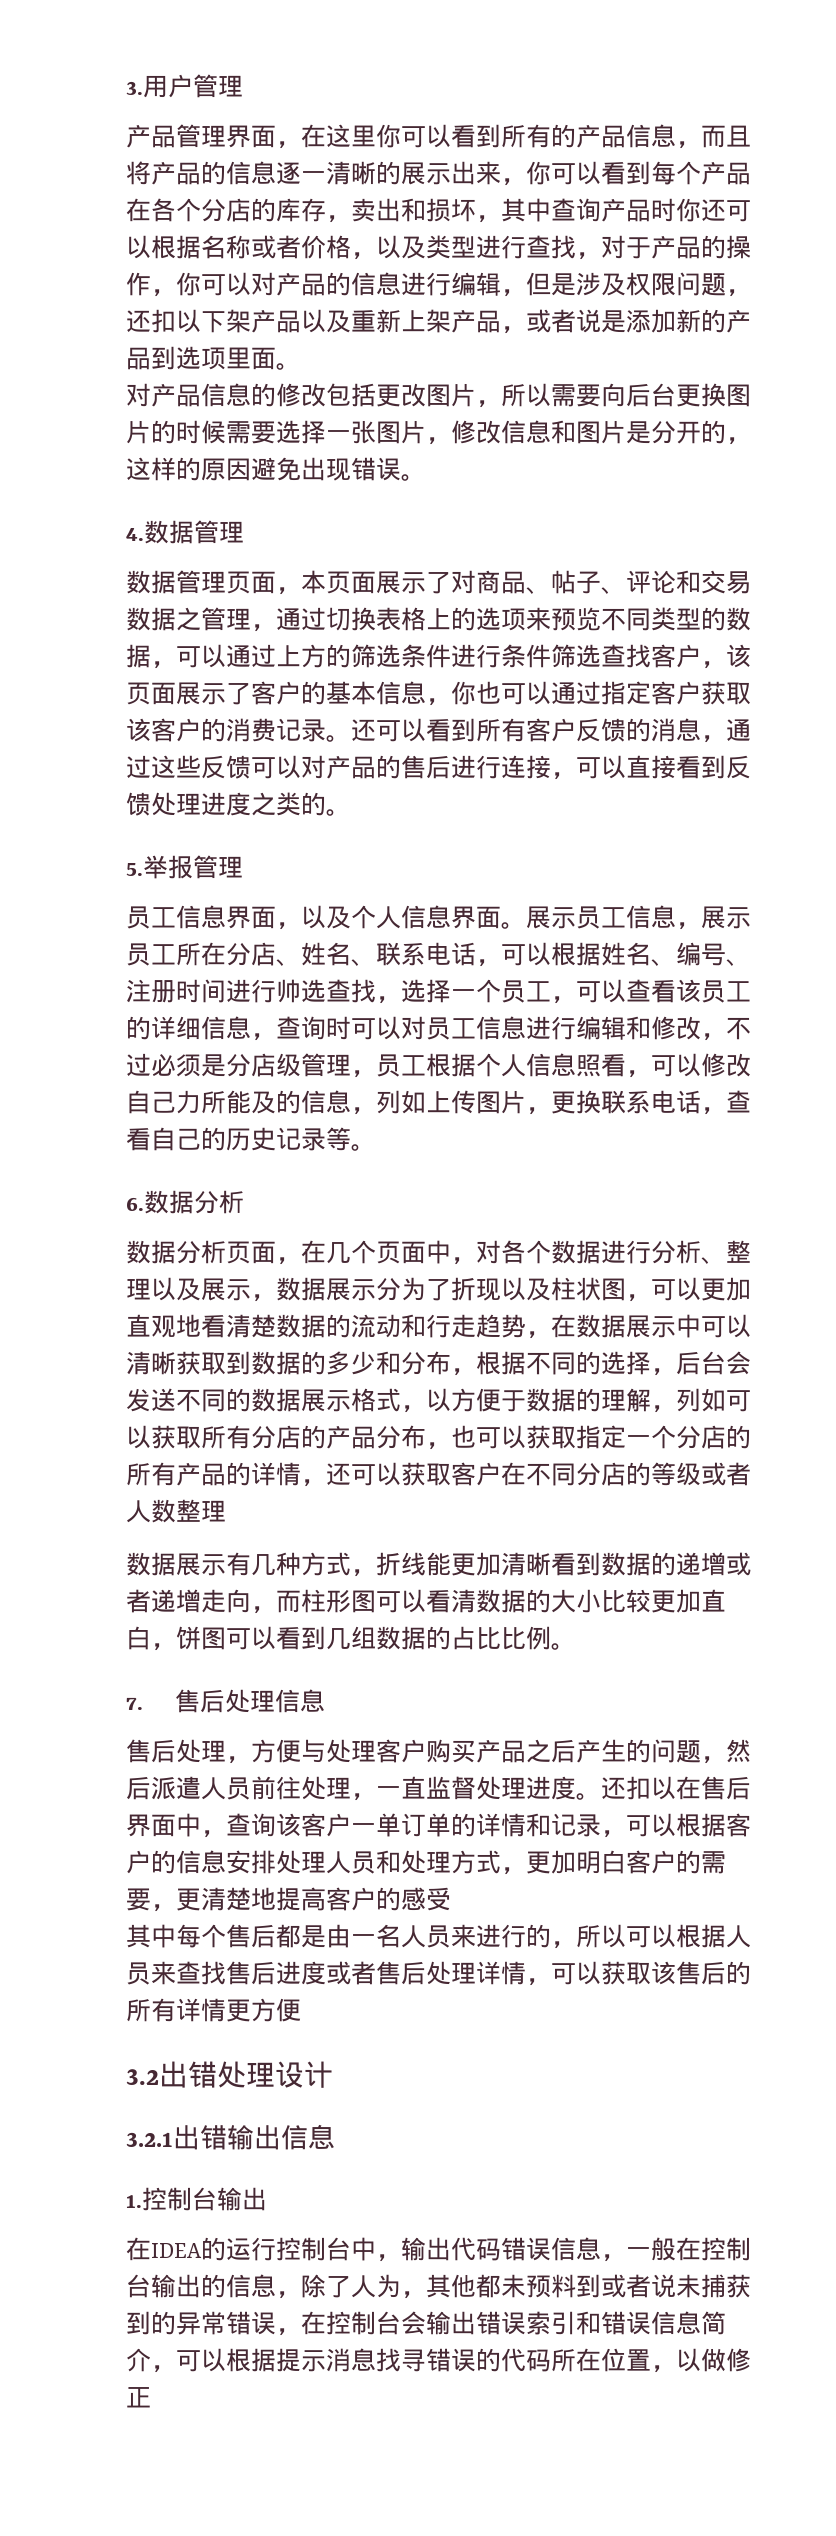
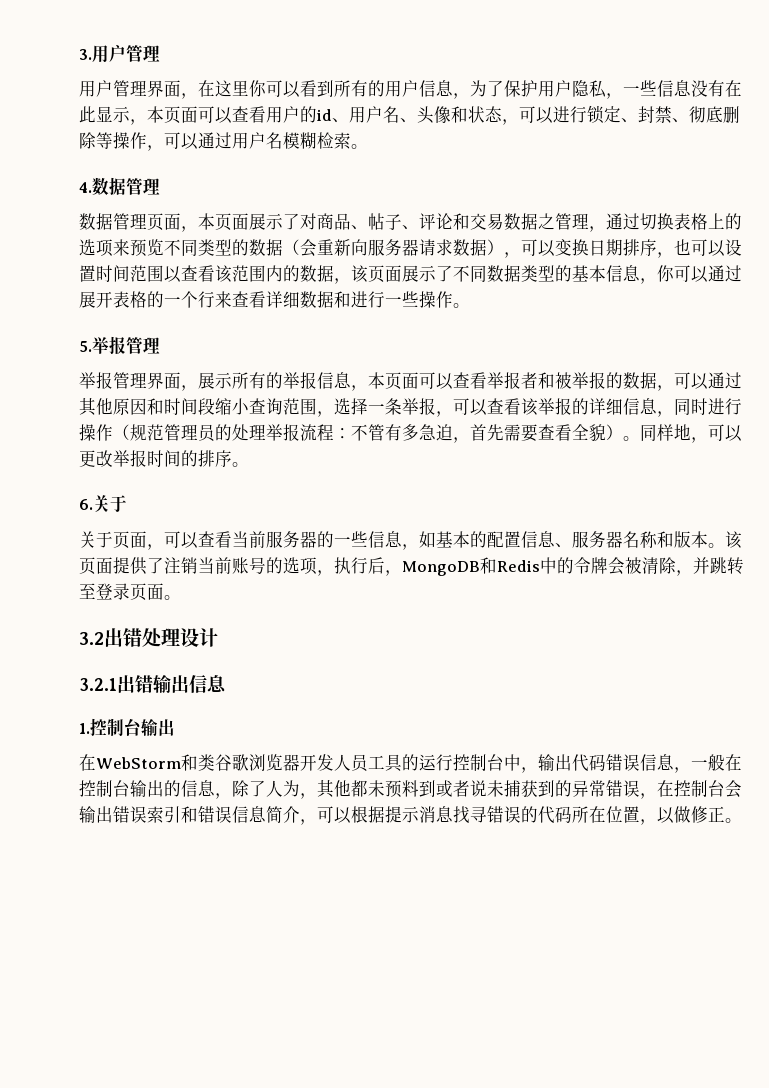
[126,124,176,148] 产品 -> [79,80,113,97] 用户
[576,124,751,149] [126,161,751,186] [126,198,751,223] [126,235,751,260] [126,272,751,297] [126,309,751,334] [126,346,301,370] [126,383,751,408] [126,420,751,445] [126,457,401,481] 产品信息，而且将产品的信息逐一清晰的展示出来，你可以看到每个产品在各个分店的库存，卖出和损坏，其中查询产品时你还可以根据名称或者价格，以及类型进行查找，对于产品的操作，你可以对产品的信息进行编辑，但是涉及权限问题，还扣以下架产品以及重新上架产品，或者说是添加新的产品到选项里面。 // 对产品信息的修改包括更改图片，所以需要向后台更换图片的时候需要选择一张图片，修改信息和图片是分开的，这样的原因避免出现错误 -> [385,80,742,99] [79,105,740,125] [79,132,351,151] 用户信息，为了保护用户隐私，一些信息没有在此显示，本页面可以查看用户的id、用户名、头像和状态，可以进行锁定、封禁、彻底删除等操作，可以通过用户名模糊检索
[151,644,701,669] ，可以通过上方的筛选条件进行条件筛选查找客户 -> [283,239,742,258] [79,265,334,283] （会重新向服务器请求数据），可以变换日期排序，也可以设置时间范围以查看该范围内的数据
[251,681,301,705] 客户 -> [453,265,555,282] 不同数据类型
[476,681,751,705] [126,718,751,743] [126,755,751,780] [126,792,351,816] [126,855,243,879] [126,905,751,930] [126,942,751,967] [126,979,376,1003] 也可以通过指定客户获取该客户的消费记录。还可以看到所有客户反馈的消息，通过这些反馈可以对产品的售后进行连接，可以直接看到反馈处理进度之类的。 // 5.举报管理 // 员工信息界面，以及个人信息界面。展示员工信息，展示员工所在分店、姓名、联系电话，可以根据姓名、编号、注册时间进行帅选查找 -> [674,265,742,283] [79,291,470,308] [79,336,160,355] [79,372,742,391] [79,398,317,416] 可以通过展开表格的一个行来查看详细数据和进行一些操作。 // 5.举报管理 // 举报管理界面，展示所有的举报信息，本页面可以查看举报者和被举报的数据，可以通过其他原因和时间段缩小查询范围
[476,979,551,1003] 个员工 -> [385,398,436,415] 条举报
[701,980,751,1003] 员工 -> [538,398,572,415] 举报
[276,1016,751,1041] [126,1053,751,1078] [126,1090,751,1115] [126,1127,376,1151] [126,1190,244,1214] [126,1240,751,1265] [126,1277,751,1302] [126,1314,751,1339] [126,1351,751,1376] [126,1388,751,1413] [126,1425,751,1450] [126,1462,751,1487] [126,1499,226,1523] [126,1552,751,1577] [126,1589,726,1614] [126,1626,576,1651] [126,1689,325,1713] [126,1739,751,1764] [126,1776,751,1801] [126,1813,751,1838] [126,1850,726,1875] [126,1887,451,1912] [126,1924,751,1949] [126,1961,751,1986] [126,1998,301,2022] 查询时可以对员工信息进行编辑和修改，不过必须是分店级管理，员工根据个人信息照看，可以修改自己力所能及的信息，列如上传图片，更换联系电话，查看自己的历史记录等。 // 6.数据分析 // 数据分析页面，在几个页面中，对各个数据进行分析、整理以及展示，数据展示分为了折现以及柱状图，可以更加直观地看清楚数据的流动和行走趋势，在数据展示中可以清晰获取到数据的多少和分布，根据不同的选择，后台会发送不同的数据展示格式，以方便于数据的理解，列如可以获取所有分店的产品分布，也可以获取指定一个分店的所有产品的详情，还可以获取客户在不同分店的等级或者人数整理 // 数据展示有几种方式，折线能更加清晰看到数据的递增或者递增走向，而柱形图可以看清数据的大小比较更加直白，饼图可以看到几组数据的占比比例。 // 7.售后处理信息 // 售后处理，方便与处理客户购买产品之后产生的问题，然后派遣人员前往处理，一直监督处理进度。还扣以在售后界面中，查询该客户一单订单的详情和记录，可以根据客户的信息安排处理人员和处理方式，更加明白客户的需要，更清楚地提高客户的感受 // 其中每个售后都是由一名人员来进行的，所以可以根据人员来查找售后进度或者售后处理详情，可以获取该售后的所有详情更方便 -> [674,398,742,415] [79,424,742,443] [79,450,249,467] [79,495,127,513] [79,531,742,550] [79,557,744,576] [79,583,181,601] 同时进行操作（规范管理员的处理举报流程：不管有多急迫，首先需要查看全貌）。同样地，可以更改举报时间的排序。 // 6.关于 // 关于页面，可以查看当前服务器的一些信息，如基本的配置信息、服务器名称和版本。该页面提供了注销当前账号的选项，执行后，MongoDB和Redis中的令牌会被清除，并跳转至登录页面。
[151,2243,202,2258] IDEA -> [96,754,403,772] WebStorm和类谷歌浏览器开发人员工具
(151, 2397) none -> [725,818,742,823] 。

